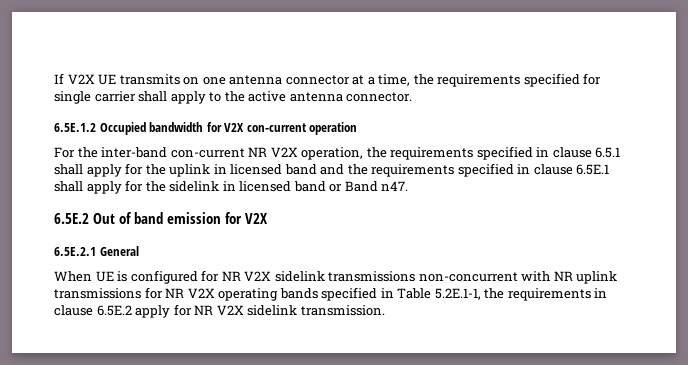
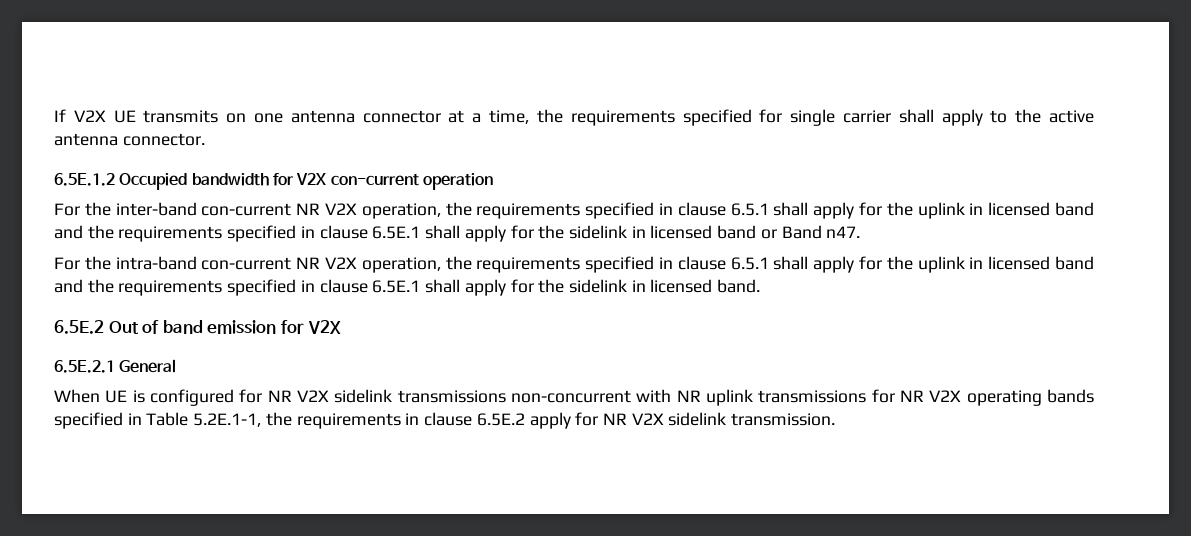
(409, 186) none -> [54,256,1094,273] [54,279,761,296] // For the intra-band con-current NR V2X operation, the requirements specified in clause 6.5.1 shall apply for the uplink in licensed band and the requirements specified in clause 6.5E.1 shall apply for the sidelink in licensed band.

